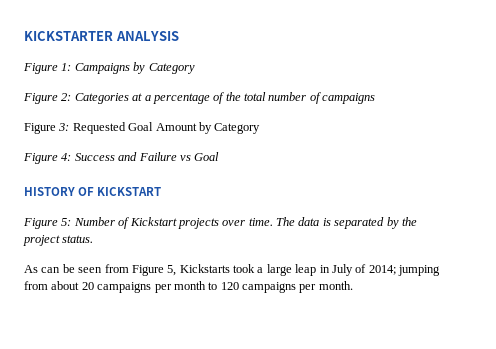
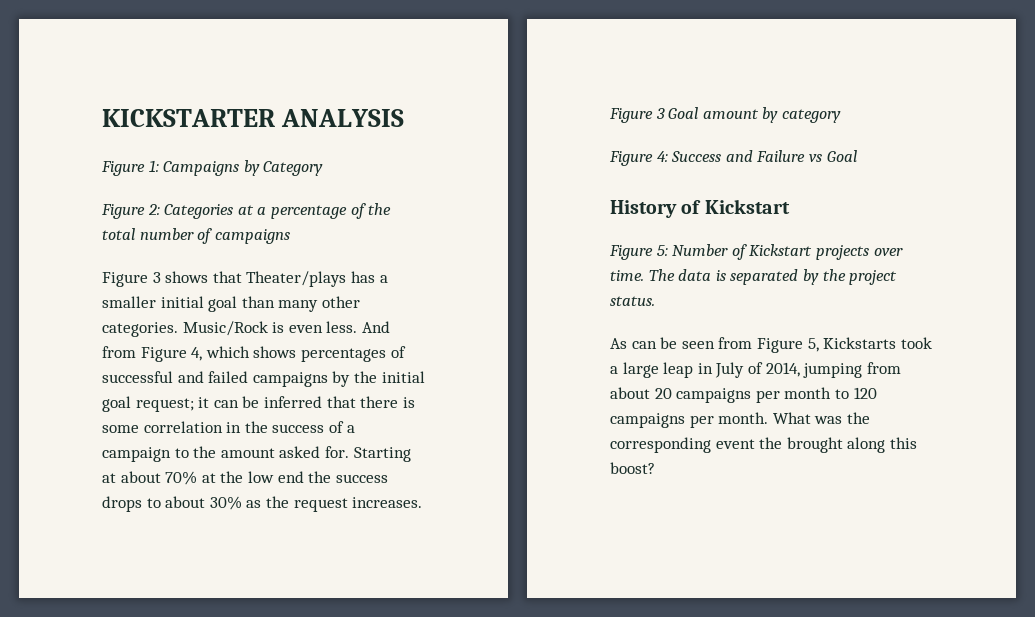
[58,122,261,134] 3: Requested Goal Amount by Category -> [152,271,388,287] [102,296,360,312] [102,321,390,337] [102,346,406,362] [102,371,425,387] [102,396,415,412] [102,421,355,433] [102,446,411,462] [102,471,388,485] [102,496,423,512] [609,107,841,123] 3 shows that Theater/plays has a smaller initial goal than many other categories. Music/Rock is even less. And from Figure 4, which shows percentages of successful and failed campaigns by the initial goal request; it can be inferred that there is some correlation in the success of a campaign to the amount asked for. Starting at about 70% at the low end the success drops to about 30% as the request increases. // Figure 3 Goal amount by category
[24,187,162,196] HISTORY OF KICKSTART -> [610,199,790,218] History of Kickstart
[368,265,396,275] 2014; -> [765,362,800,377] 2014,
(353, 285) none -> [772,412,870,424] [610,437,917,453] [610,462,655,474] What was the corresponding event the brought along this boost?

